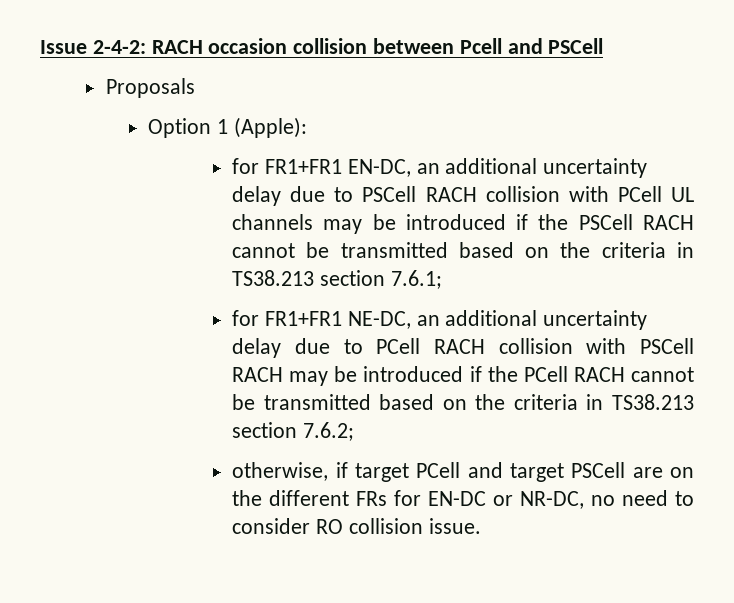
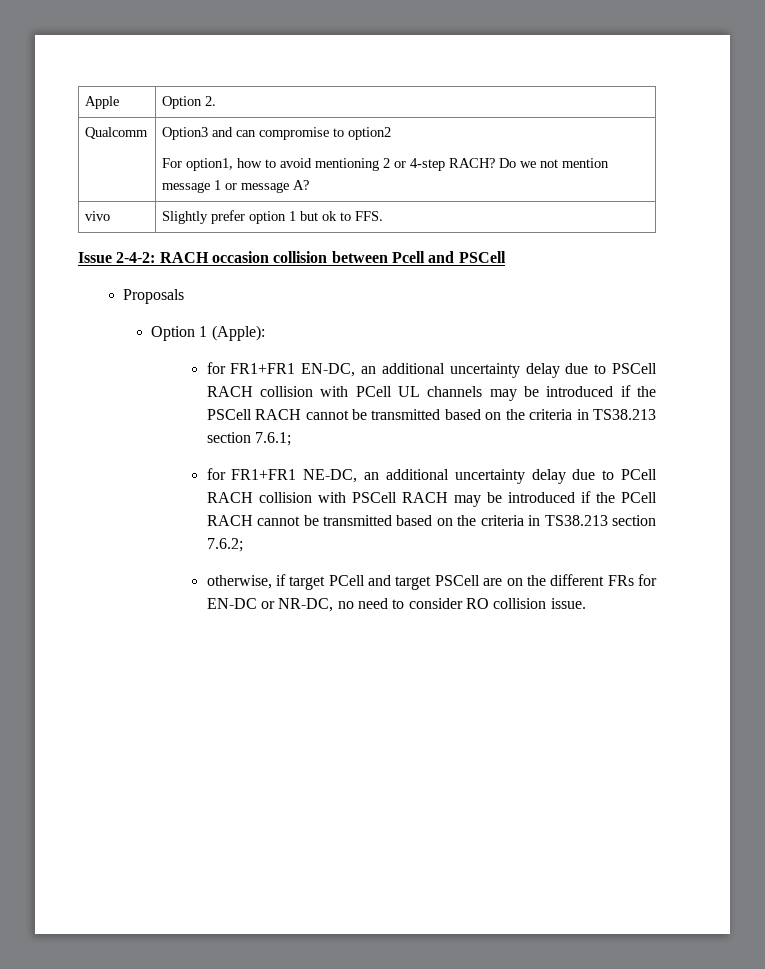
(40, 47) none -> [85,96,120,109] [162,96,217,109] [85,127,149,139] [162,127,392,140] [162,158,610,171] [162,180,310,193] [85,211,111,221] [162,210,384,224] Apple | Option 2. // Qualcomm | Option3 and can compromise to option2 // For option1, how to avoid mentioning 2 or 4-step RACH? Do we not mention message 1 or message A? // vivo | Slightly prefer option 1 but ok to FFS. //

